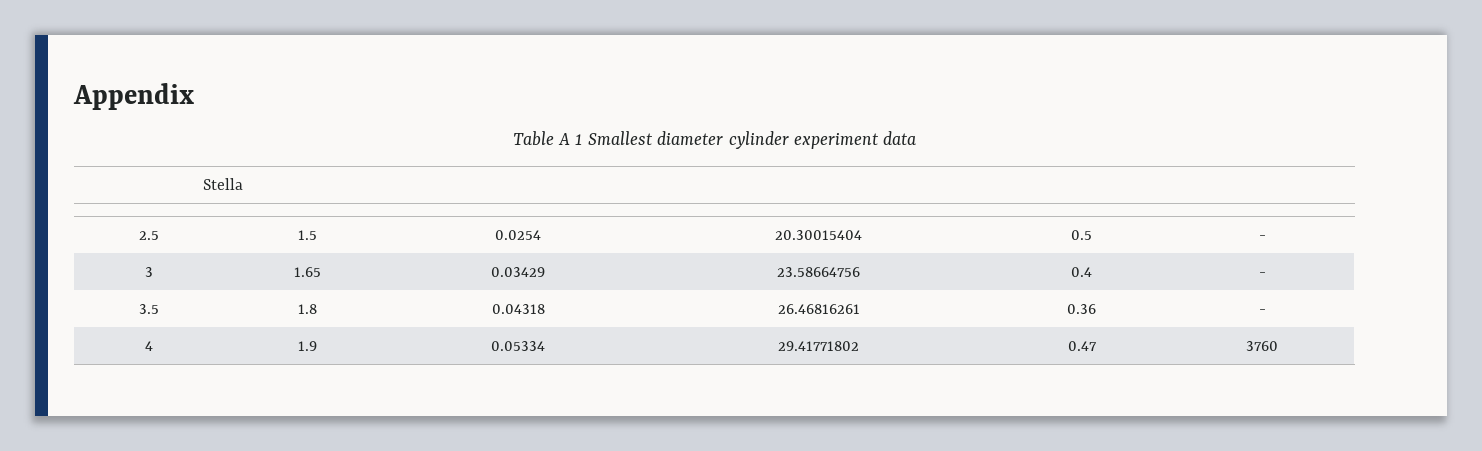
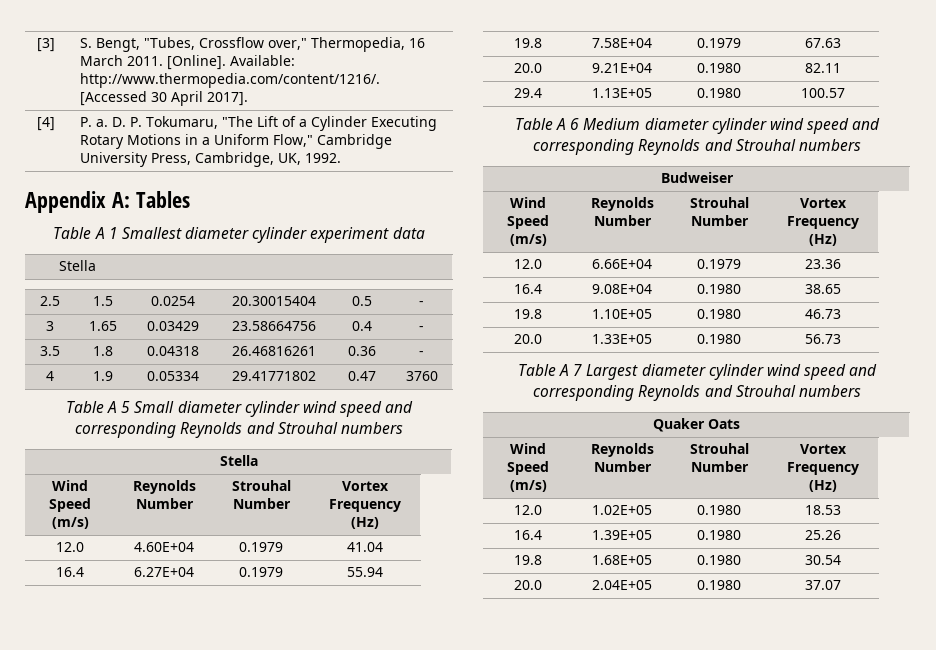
(73, 96) none -> [37,38,56,52] [80,37,426,52] [80,55,296,70] [80,73,381,88] [80,91,249,106] [37,117,56,131] [80,116,438,131] [80,134,393,149] [80,152,342,167] [3] | S. Bengt, "Tubes, Crossflow over," Thermopedia, 16 March 2011. [Online]. Available: http://www.thermopedia.com/content/1216/. [Accessed 30 April 2017]. // [4] | P. a. D. P. Tokumaru, "The Lift of a Cylinder Executing Rotary Motions in a Uniform Flow," Cambridge University Press, Cambridge, UK, 1992. //
(194, 96) none -> [111,191,190,208] A: Tables
(1278, 346) none -> [65,401,414,417] [75,422,403,438] [219,455,258,466] [52,480,88,491] [49,498,91,512] [51,517,89,529] [132,480,196,494] [135,498,194,509] [231,480,291,491] [232,498,291,509] [341,481,389,491] [328,499,401,512] [350,517,379,529] [56,542,84,552] [134,542,194,552] [238,542,283,552] [346,542,383,552] [56,567,84,577] [134,567,194,577] [238,567,283,577] [346,567,383,577] [514,38,542,48] [592,38,652,48] [697,38,741,48] [804,38,841,48] [514,63,542,73] [592,63,652,73] [697,63,741,73] [804,63,841,73] [514,88,542,98] [592,88,652,98] [697,88,741,98] [800,88,845,98] [514,118,881,134] [533,139,861,155] [660,172,734,183] [510,197,546,208] [507,215,549,229] [509,234,547,246] [590,197,654,211] [593,215,652,226] [689,197,749,208] [690,215,749,226] [799,198,847,208] [786,216,859,229] [808,234,837,246] [514,259,542,269] [592,259,652,269] [697,259,741,269] [804,259,841,269] [514,284,542,294] [592,284,652,294] [697,284,741,294] [804,284,841,294] [514,309,542,319] [592,309,652,319] [697,309,741,319] [804,309,841,319] [514,334,542,344] [592,334,652,344] [697,334,741,344] [804,334,841,344] [517,364,878,380] [533,385,861,401] [653,418,740,432] [510,443,546,454] [507,461,549,475] [509,480,547,492] [590,443,654,457] [593,461,652,472] [689,443,749,454] [690,461,749,472] [799,444,847,454] [786,462,859,475] [808,480,837,492] [514,505,542,515] [592,505,652,515] [697,505,741,515] [804,505,841,515] [514,530,542,540] [592,530,652,540] [697,530,741,540] [804,530,841,540] [514,555,542,565] [592,555,652,565] [697,555,741,565] [804,555,841,565] [514,580,542,590] [592,580,652,590] [697,580,741,590] [804,580,841,590] // Table A 5 Small diameter cylinder wind speed and corresponding Reynolds and Strouhal numbers // Stella // Wind Speed (m/s) | Reynolds Number | Strouhal Number | Vortex Frequency (Hz) // 12.0 | 4.60E+04 | 0.1979 | 41.04 // 16.4 | 6.27E+04 | 0.1979 | 55.94 // 19.8 | 7.58E+04 | 0.1979 | 67.63 // 20.0 | 9.21E+04 | 0.1980 | 82.11 // 29.4 | 1.13E+05 | 0.1980 | 100.57 // Table A 6 Medium diameter cylinder wind speed and corresponding Reynolds and Strouhal numbers // Budweiser // Wind Speed (m/s) | Reynolds Number | Strouhal Number | Vortex Frequency (Hz) // 12.0 | 6.66E+04 | 0.1979 | 23.36 // 16.4 | 9.08E+04 | 0.1980 | 38.65 // 19.8 | 1.10E+05 | 0.1980 | 46.73 // 20.0 | 1.33E+05 | 0.1980 | 56.73 // Table A 7 Largest diameter cylinder wind speed and corresponding Reynolds and Strouhal numbers // Quaker Oats // Wind Speed (m/s) | Reynolds Number | Strouhal Number | Vortex Frequency (Hz) // 12.0 | 1.02E+05 | 0.1980 | 18.53 // 16.4 | 1.39E+05 | 0.1980 | 25.26 // 19.8 | 1.68E+05 | 0.1980 | 30.54 // 20.0 | 2.04E+05 | 0.1980 | 37.07

